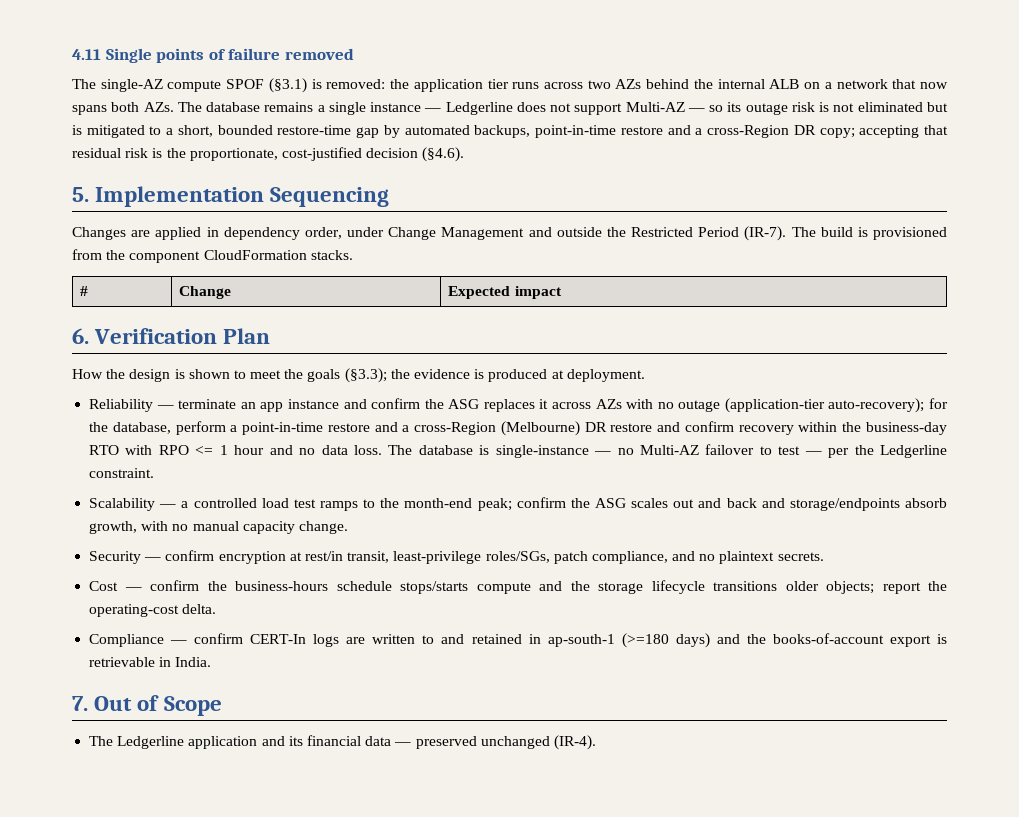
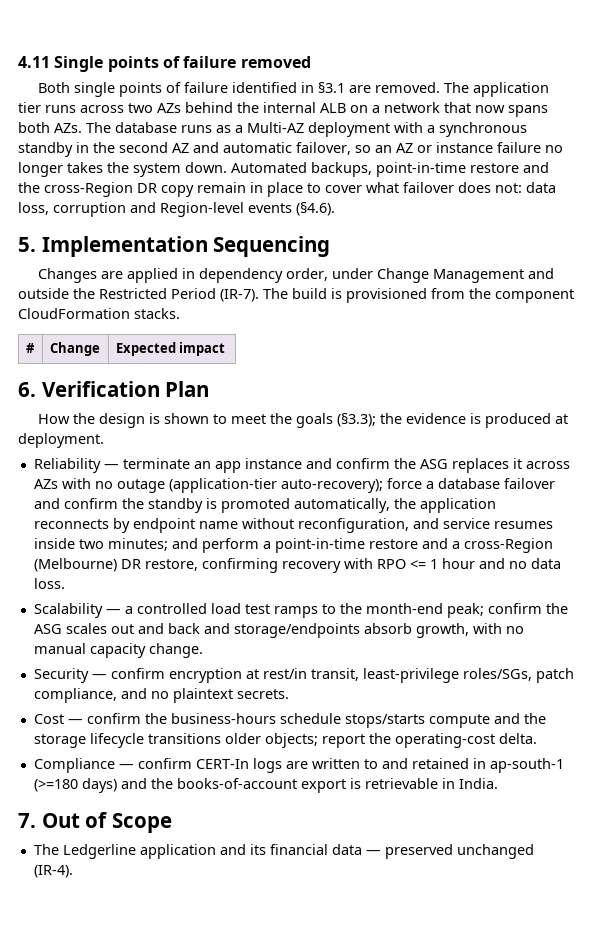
[72,78,410,93] The single-AZ compute SPOF (§3.1) is removed: the -> [37,82,469,97] Both single points of failure identified in §3.1 are removed. The
[264,102,948,115] [72,125,470,138] remains a single instance — Ledgerline does not support Multi-AZ — so its outage risk is not eliminated but is mitigated to a short, bounded restore-time gap by automated -> [181,122,527,137] [18,142,563,157] [18,162,307,177] runs as a Multi-AZ deployment with a synchronous standby in the second AZ and automatic failover, so an AZ or instance failure no longer takes the system down. Automated
[695,128,703,135] a -> [18,182,40,193] the
[819,125,948,138] [72,147,419,161] copy; accepting that residual risk is the proportionate, cost-justified decision -> [161,182,556,197] [18,202,292,217] copy remain in place to cover what failover does not: data loss, corruption and Region-level events
[929,398,949,409] [89,422,171,434] for the database, -> [386,478,555,489] [33,498,496,513] [33,518,553,533] [33,538,198,551] force a database failover and confirm the standby is promoted automatically, the application reconnects by endpoint name without reconfiguration, and service resumes inside two minutes; and
[610,421,947,435] [89,445,120,455] restore and confirm recovery within the business-day RTO -> [144,558,341,573] restore, confirming recovery
[388,444,948,458] [89,468,155,478] The database is single-instance — no Multi-AZ failover to test — per the Ledgerline constraint. -> (65, 583) none

